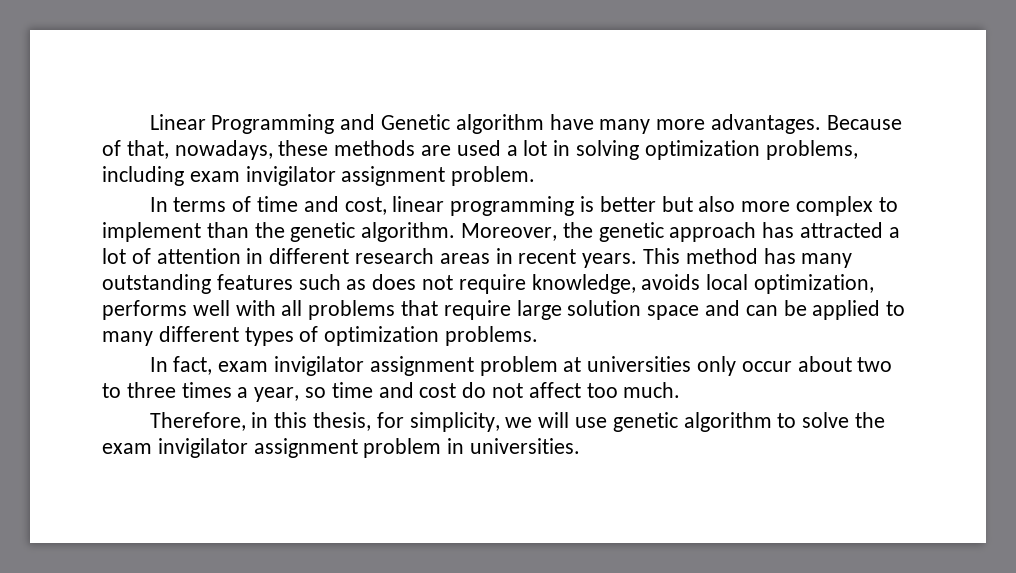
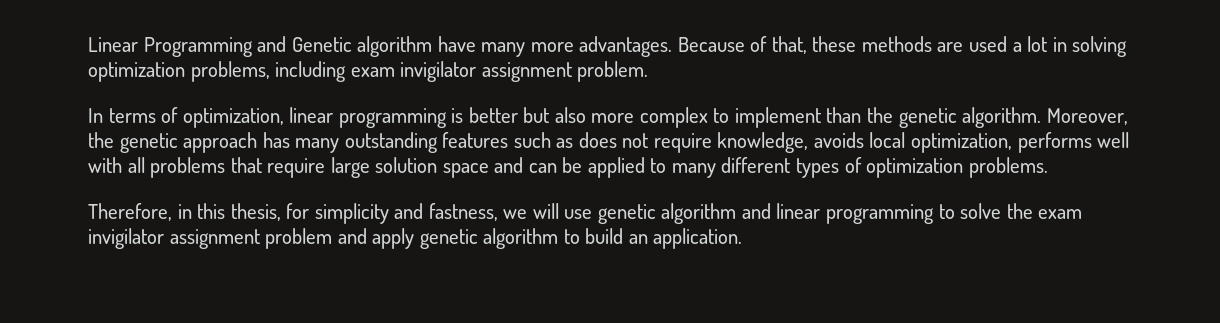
[174,140,273,160] nowadays, -> (807, 45) none
[256,196,387,215] time and cost, -> [182,108,284,128] optimization,
[800,222,900,238] [102,248,796,268] attracted a lot of attention in different research areas in recent years. This method has -> (290, 140) none
[149,356,893,376] [102,382,681,402] // In fact, exam invigilator assignment problem at universities only occur about two to three times a year, so time and cost do not affect too much. -> (1048, 167) none
[409,412,500,432] simplicity, -> [314,203,498,224] simplicity and fastness,
(772, 422) none -> [741,203,935,224] and linear programming
[447,438,581,454] in universities. -> [337,228,743,249] and apply genetic algorithm to build an application.

